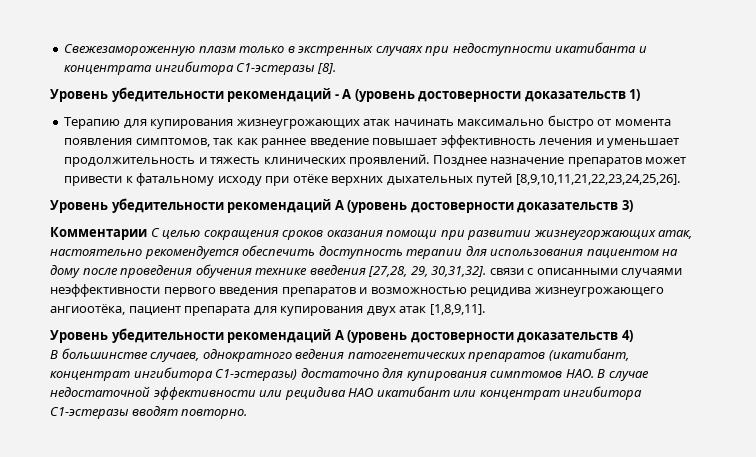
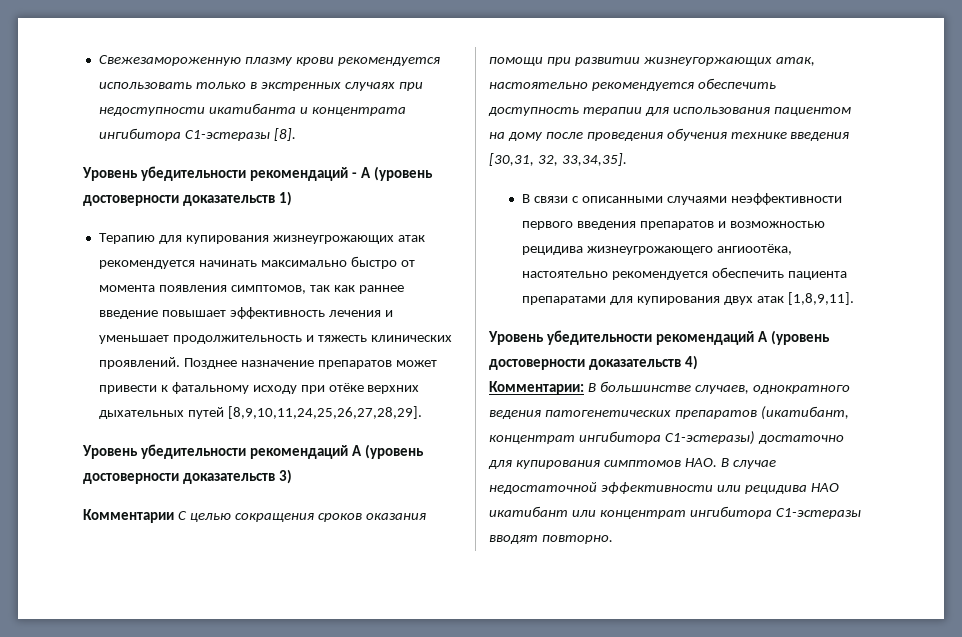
[198,46,236,53] плазм -> [244,57,440,66] [98,82,192,89] плазму крови рекомендуется использовать
(391, 122) none -> [98,260,195,269] рекомендуется
[515,174,680,185] [8,9,10,11,21,22,23,24,25,26]. -> [227,406,422,419] [8,9,10,11,24,25,26,27,28,29].
[368,266,487,277] [27,28, 29, 30,31,32]. -> [489,153,627,166] [522,194,531,203] [30,31, 32, 33,34,35]. // В
[128,306,251,316] пациент препарата -> [522,267,848,280] [522,296,607,305] настоятельно рекомендуется обеспечить пациента препаратами
(633, 336) none -> [489,381,584,395] Комментарии:

